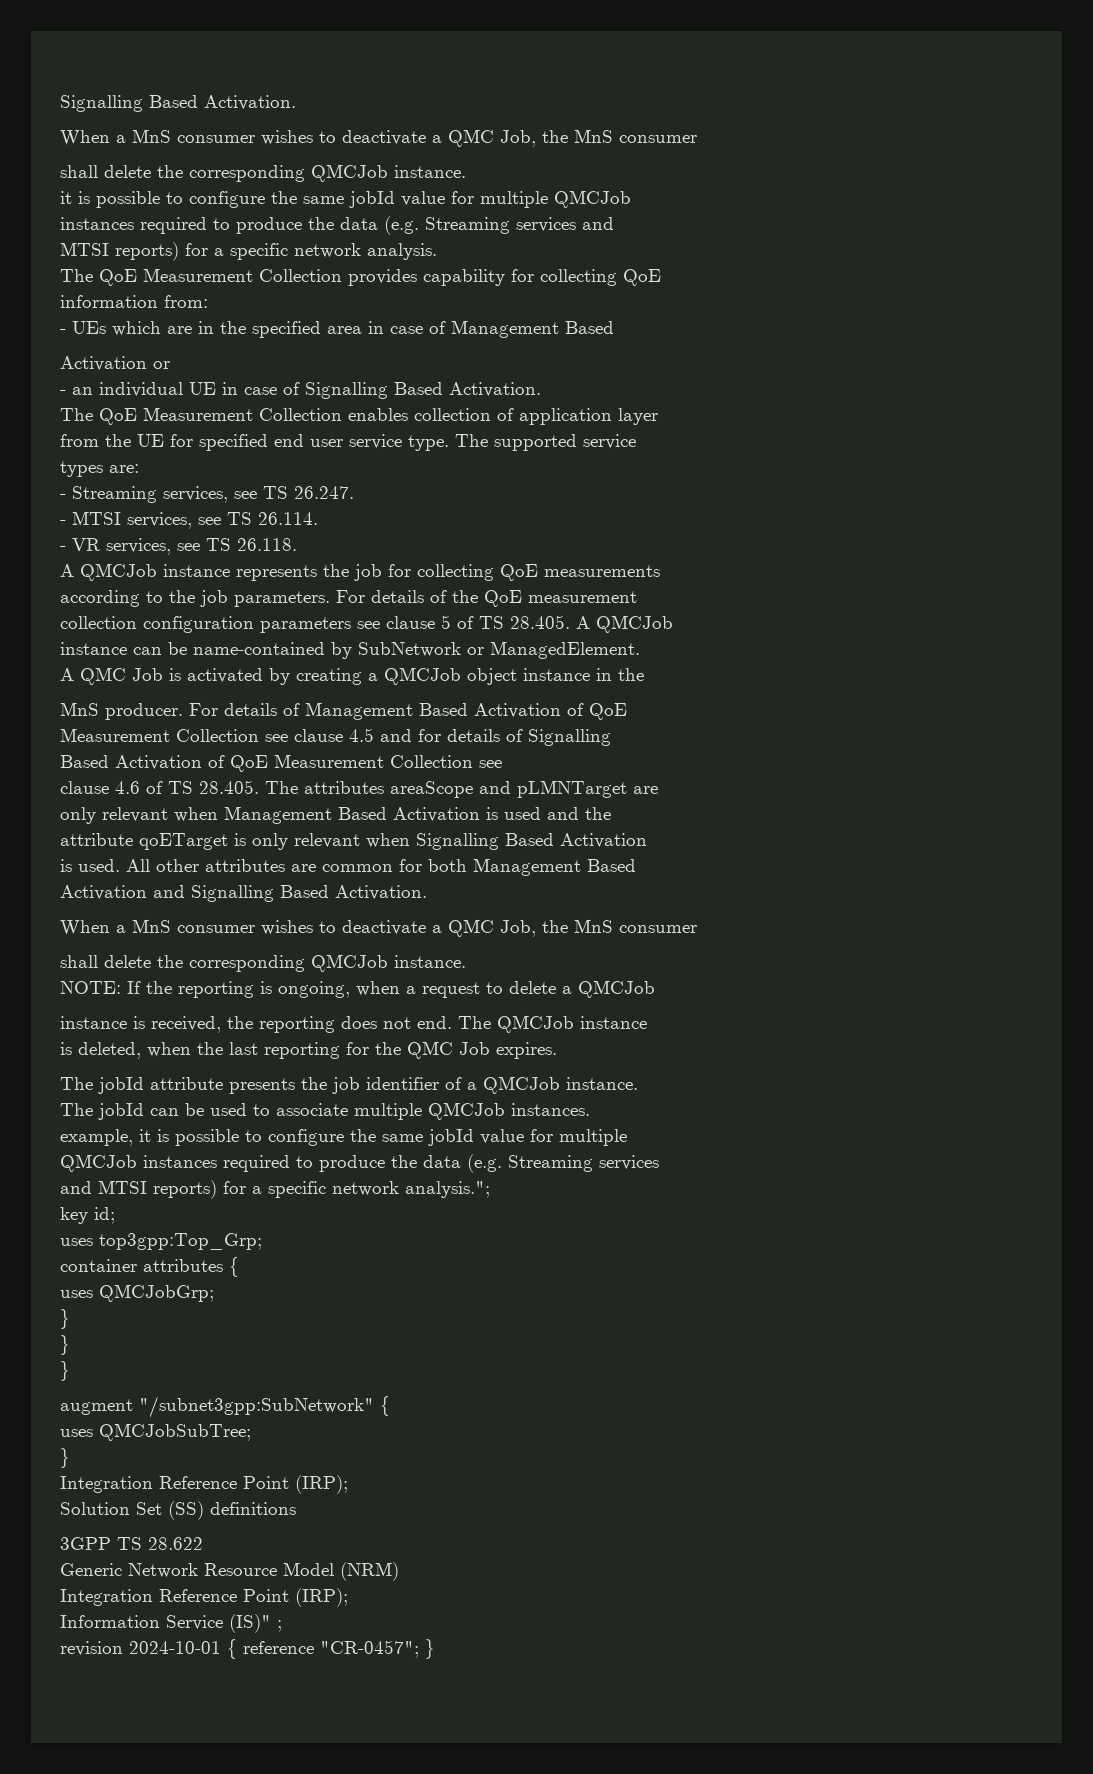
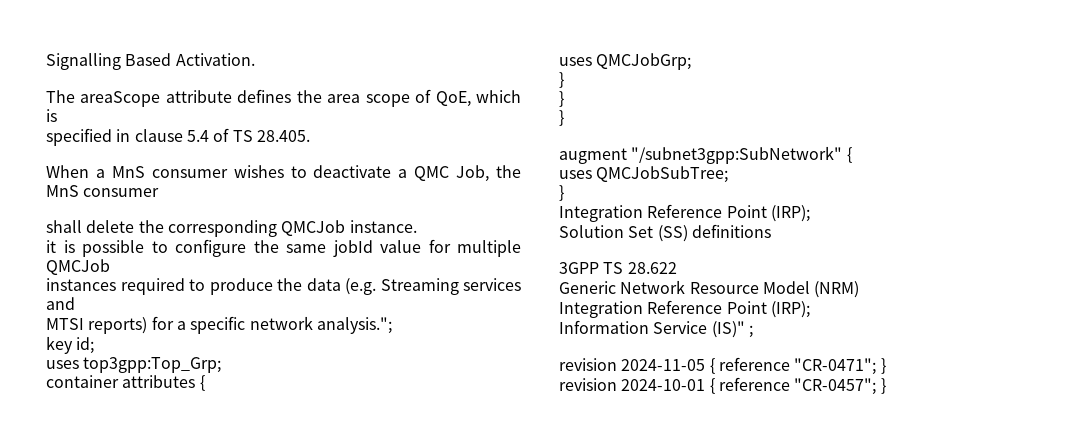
[60,95,296,112] Signalling Based Activation. -> [46,53,255,70] [46,89,522,107] [46,109,57,122] [46,128,310,146] Signalling Based Activation. // The areaScope attribute defines the area scope of QoE, which is // specified in clause 5.4 of TS 28.405.
[367,243,437,260] [60,268,661,286] [60,295,208,308] [60,320,614,338] [60,356,170,371] [60,382,541,399] [60,407,658,425] [60,434,636,451] [60,461,139,477] [60,486,354,503] [60,511,318,529] [60,538,297,555] [60,563,660,581] [60,590,637,607] [60,615,673,633] [60,641,640,659] [60,667,644,685] [60,702,627,720] [60,728,611,746] [60,754,502,772] [60,780,658,798] [60,806,611,824] [60,833,647,850] [60,858,636,876] [60,885,427,902] [60,919,697,937] [60,954,466,972] [60,980,655,998] [60,1015,647,1033] [60,1041,557,1059] [60,1076,638,1094] [60,1102,590,1120] [60,1129,627,1146] [60,1154,659,1173] [60,1180,399,1199] analysis. // The QoE Measurement Collection provides capability for collecting QoE // information from: // - UEs which are in the specified area in case of Management Based // Activation or // - an individual UE in case of Signalling Based Activation. // The QoE Measurement Collection enables collection of application layer // from the UE for specified end user service type. The supported service // types are: // - Streaming services, see TS 26.247. // - MTSI services, see TS 26.114. // - VR services, see TS 26.118. // A QMCJob instance represents the job for collecting QoE measurements // according to the job parameters. For details of the QoE measurement // collection configuration parameters see clause 5 of TS 28.405. A QMCJob // instance can be name-contained by SubNetwork or ManagedElement. // A QMC Job is activated by creating a QMCJob object instance in the // MnS producer. For details of Management Based Activation of QoE // Measurement Collection see clause 4.5 and for details of Signalling // Based Activation of QoE Measurement Collection see // clause 4.6 of TS 28.405. The attributes areaScope and pLMNTarget are // only relevant when Management Based Activation is used and the // attribute qoETarget is only relevant when Signalling Based Activation // is used. All other attributes are common for both Management Based // Activation and Signalling Based Activation. // When a MnS consumer wishes to deactivate a QMC Job, the MnS consumer // shall delete the corresponding QMCJob instance. // NOTE: If the reporting is ongoing, when a request to delete a QMCJob // instance is received, the reporting does not end. The QMCJob instance // is deleted, when the last reporting for the QMC Job expires. // The jobId attribute presents the job identifier of a QMCJob instance. // The jobId can be used to associate multiple QMCJob instances. // example, it is possible to configure the same jobId value for multiple // QMCJob instances required to produce the data (e.g. Streaming services // and MTSI reports) for a specific network -> (313, 323) none
(282, 1626) none -> [559,357,886,375] // revision 2024-11-05 { reference "CR-0471"; }

